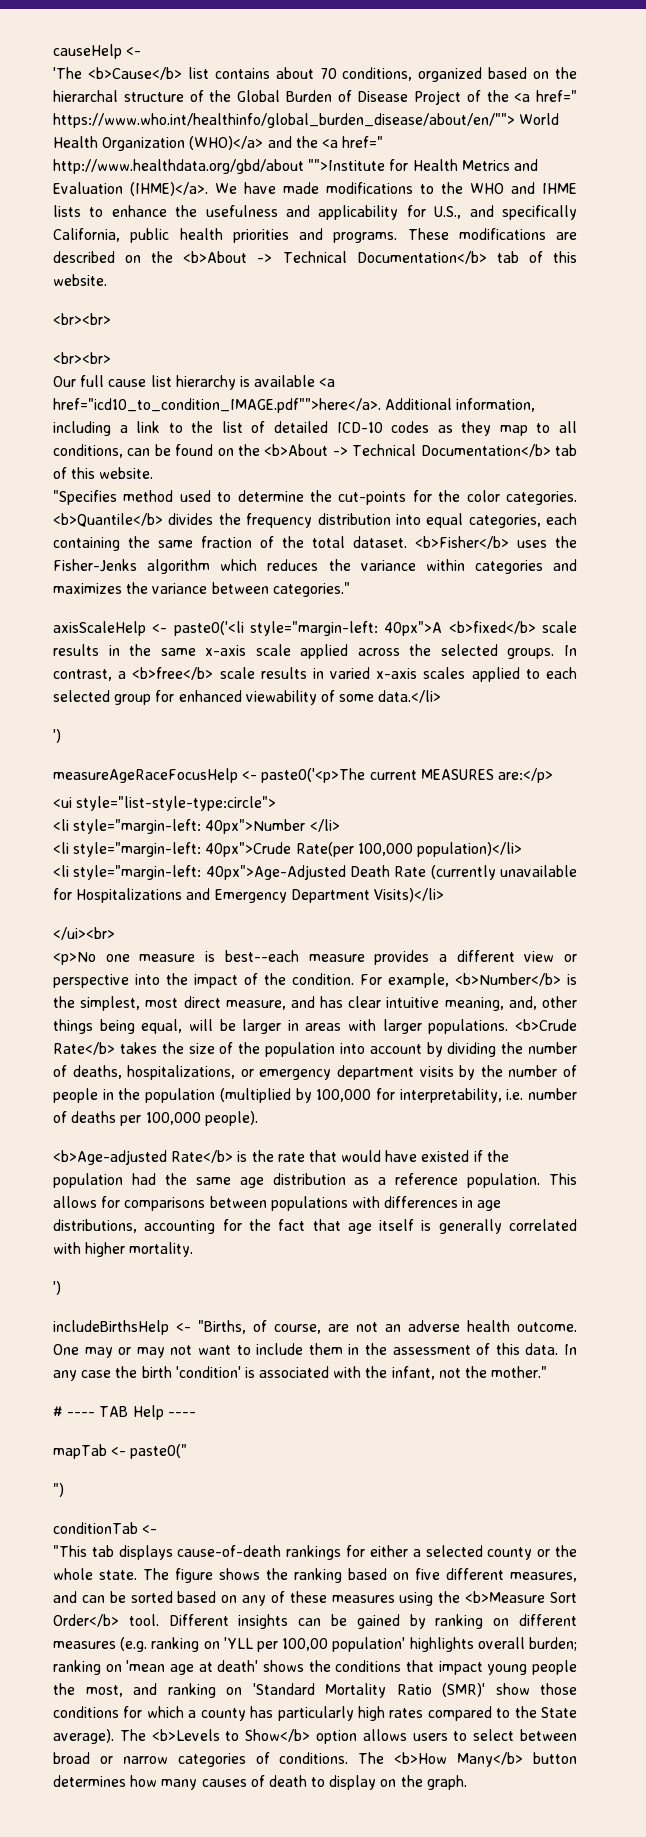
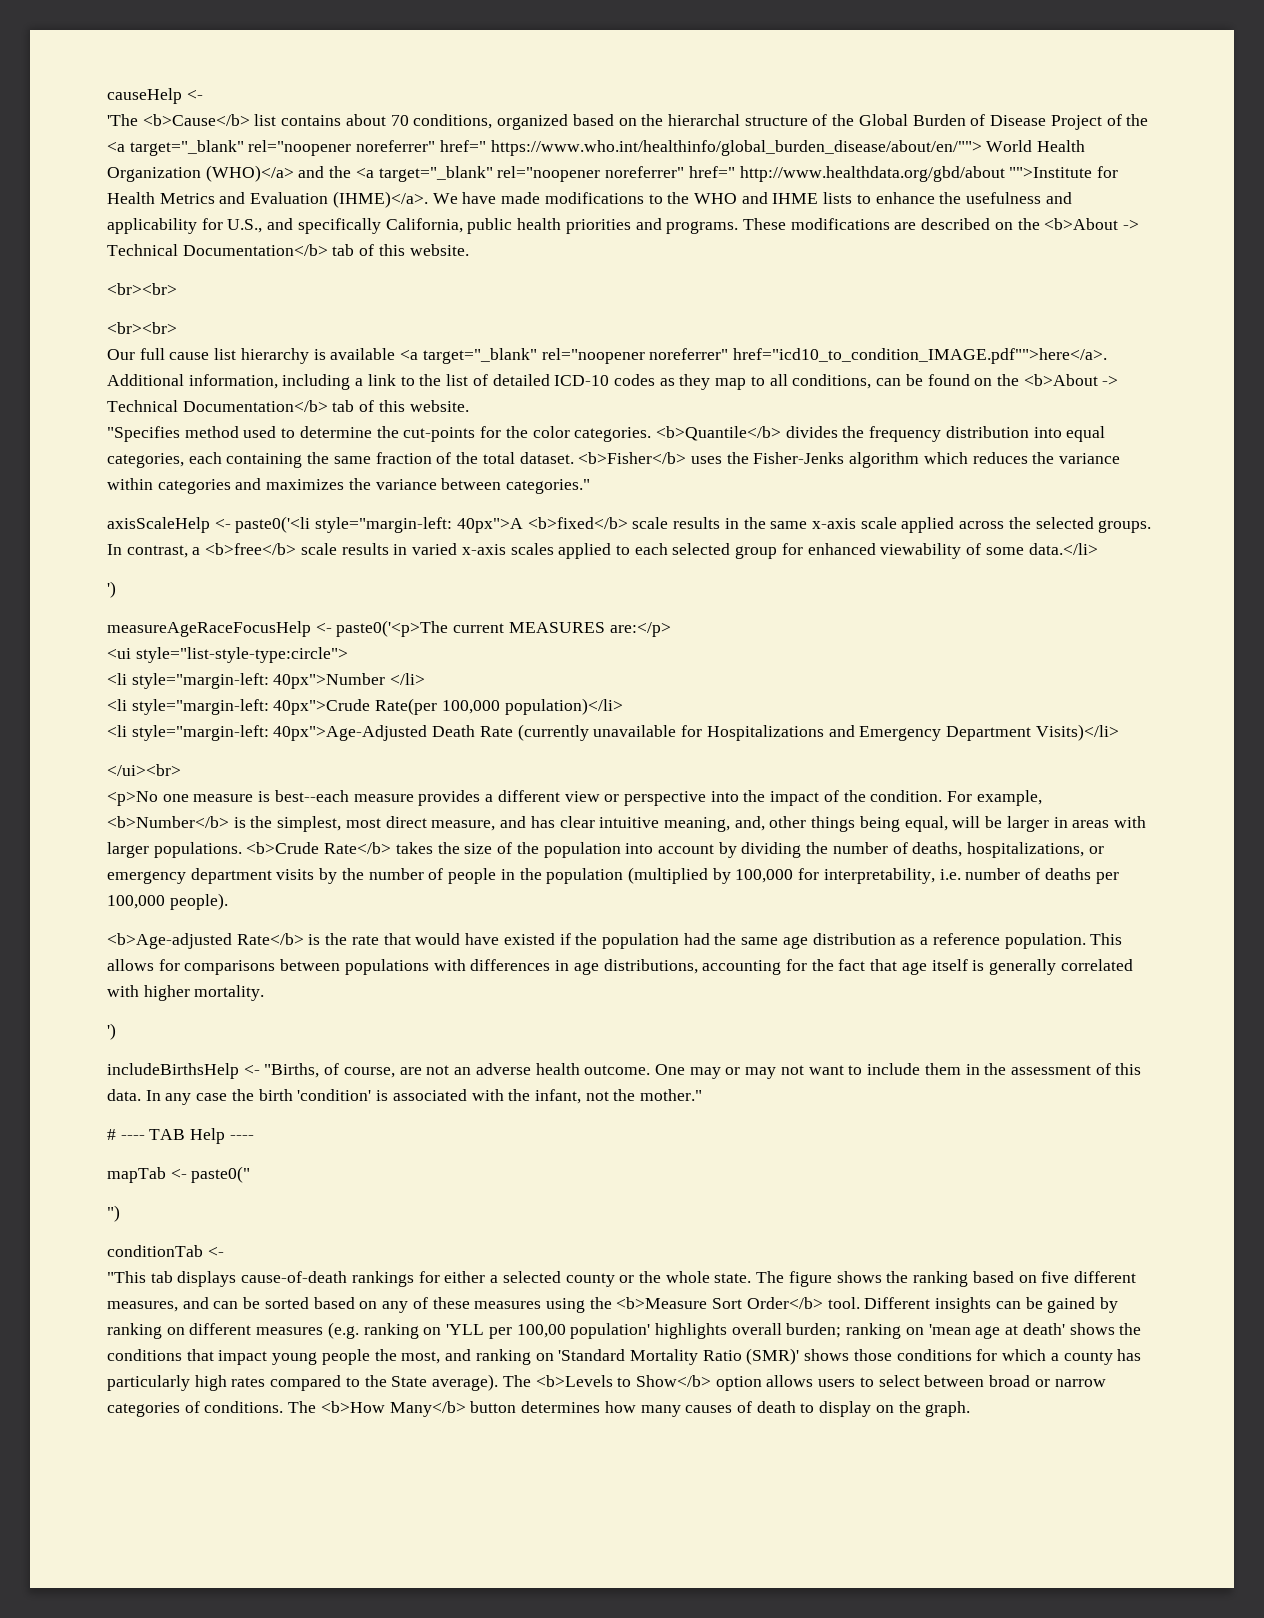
(531, 97) none -> [129,140,436,156] target="_blank" rel="noopener noreferrer"
(338, 143) none -> [378,166,685,182] target="_blank" rel="noopener noreferrer"
(336, 382) none -> [422,348,729,364] target="_blank" rel="noopener noreferrer"
[495,1683,530,1695] show -> [804,1349,850,1361] shows

